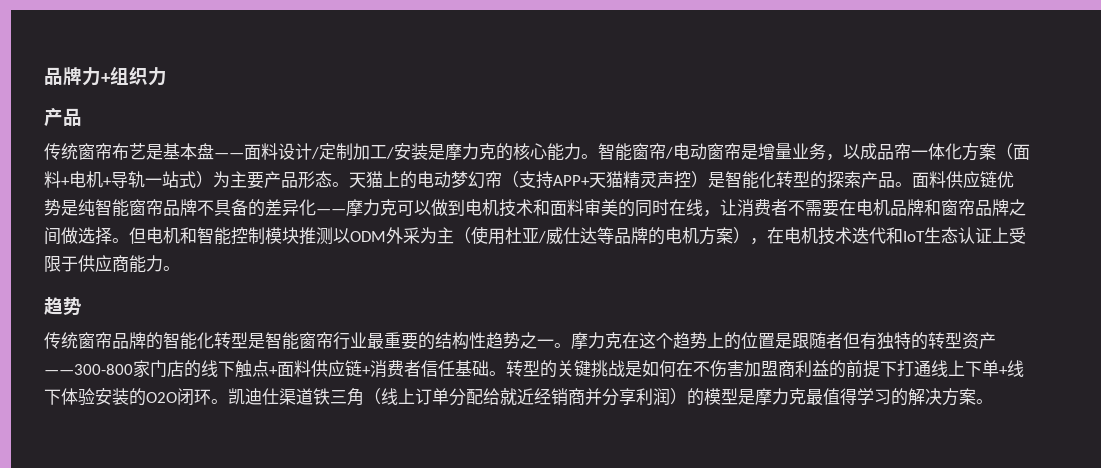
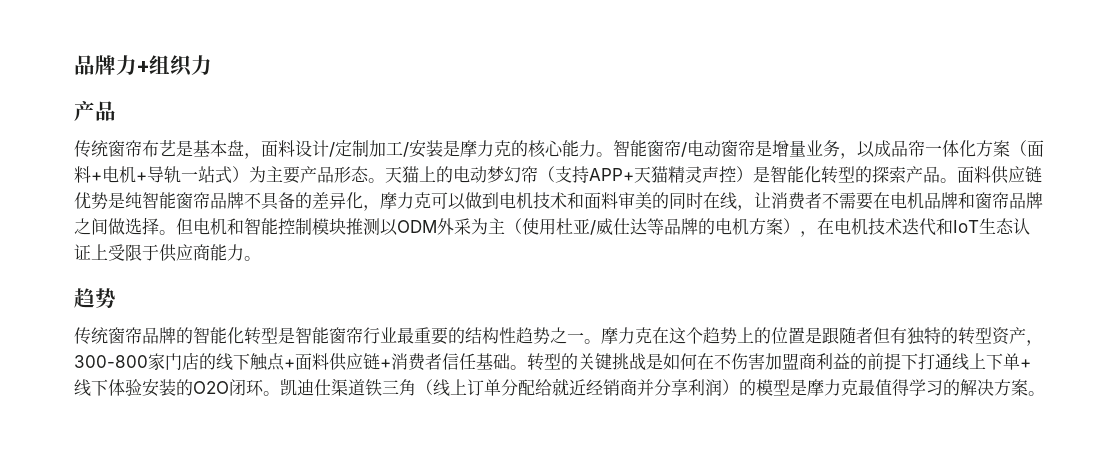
[214,153,244,158] —— -> [244,153,261,159] ，
[316,209,346,214] —— -> [363,205,380,211] ，
[44,364,133,375] ——300-800 -> [1026,340,1043,346] [74,355,148,368] ，300-800

